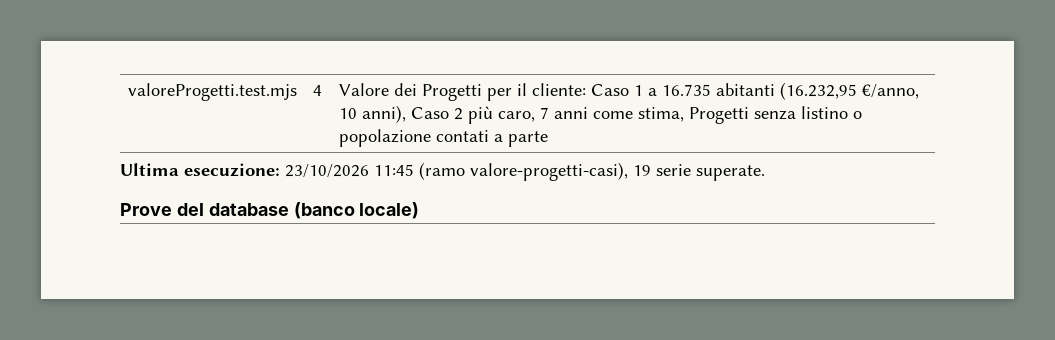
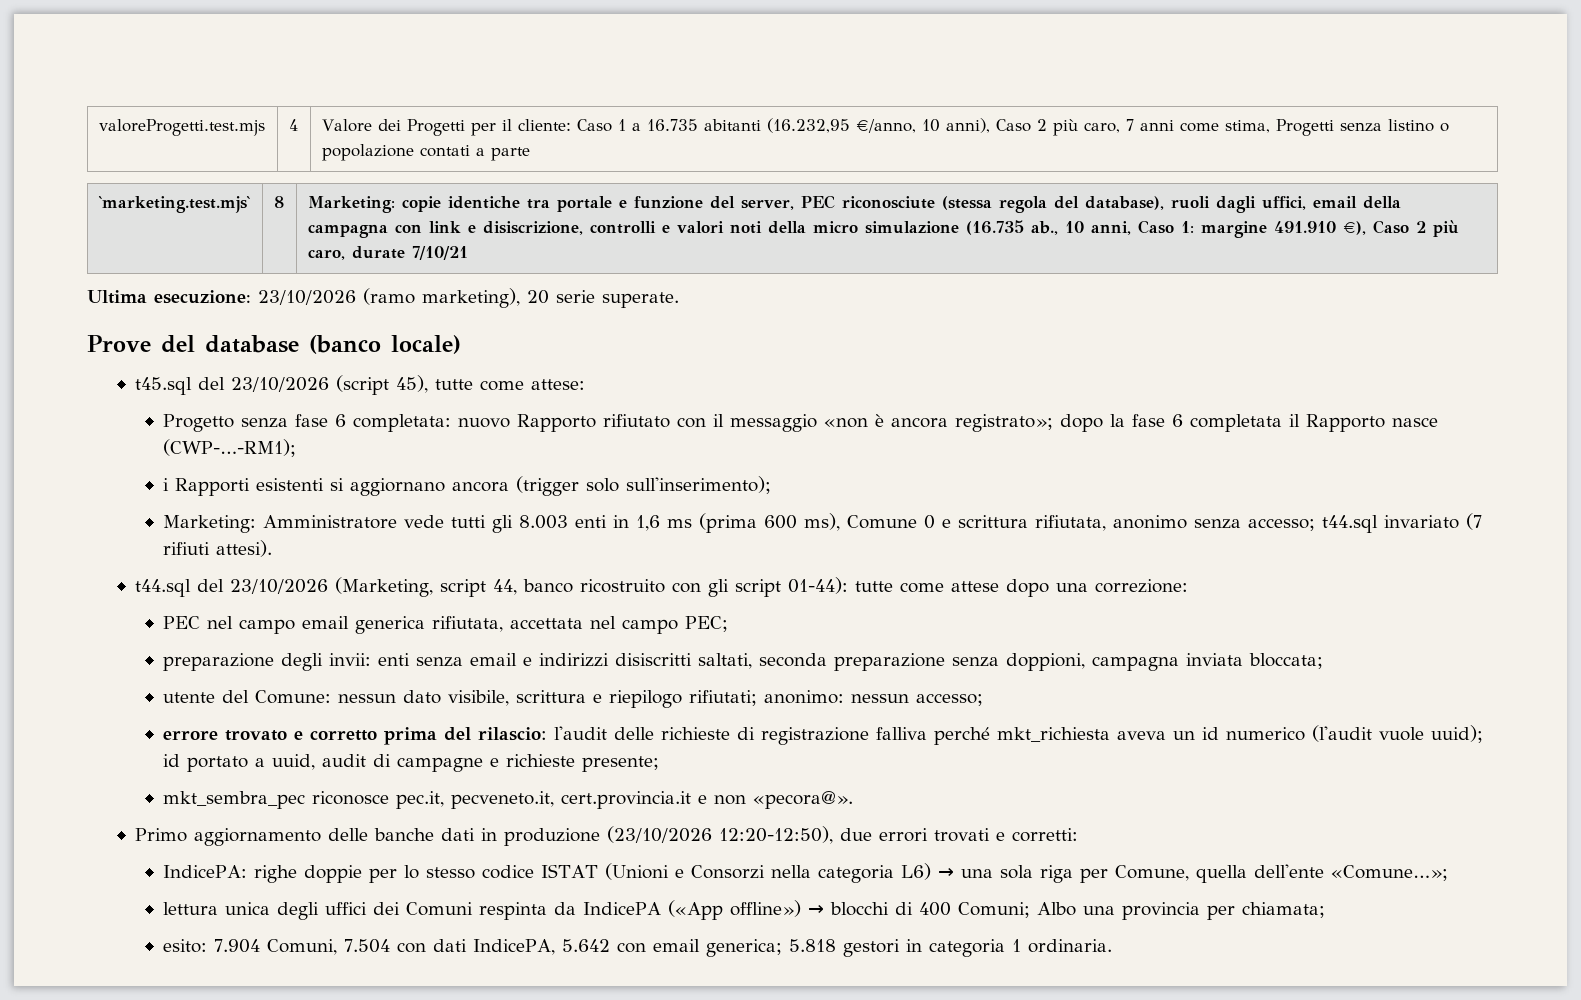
(548, 139) none -> [97,196,250,213] [273,196,284,208] [307,195,1401,213] [307,220,1459,238] [307,246,468,260] // `marketing.test.mjs` | 8 | Marketing: copie identiche tra portale e funzione del server, PEC riconosciute (stessa regola del database), ruoli dagli uffici, email della campagna con link e disiscrizione, controlli e valori noti della micro simulazione (16.735 ab., 10 anni, Caso 1: margine 491.910 €), Caso 2 più caro, durate 7/10/21
[374,162,651,181] 11:45 (ramo valore-progetti-casi), 19 -> [363,288,549,308] (ramo marketing), 20
(420, 210) none -> [135,375,586,395] [162,414,1438,432] [162,439,296,457] [162,476,771,496] [162,513,1482,533] [162,540,272,557] [135,577,1189,597] [162,616,728,634] [162,653,1323,671] [162,690,983,708] [162,725,1483,745] [162,754,659,772] [162,791,853,809] [135,826,1079,846] [162,863,1448,883] [162,900,1325,920] [162,939,1112,957] // t45.sql del 23/10/2026 (script 45), tutte come attese: // Progetto senza fase 6 completata: nuovo Rapporto rifiutato con il messaggio «non è ancora registrato»; dopo la fase 6 completata il Rapporto nasce (CWP-…-RM1); // i Rapporti esistenti si aggiornano ancora (trigger solo sull'inserimento); // Marketing: Amministratore vede tutti gli 8.003 enti in 1,6 ms (prima 600 ms), Comune 0 e scrittura rifiutata, anonimo senza accesso; t44.sql invariato (7 rifiuti attesi). // t44.sql del 23/10/2026 (Marketing, script 44, banco ricostruito con gli script 01-44): tutte come attese dopo una correzione: // PEC nel campo email generica rifiutata, accettata nel campo PEC; // preparazione degli invii: enti senza email e indirizzi disiscritti saltati, seconda preparazione senza doppioni, campagna inviata bloccata; // utente del Comune: nessun dato visibile, scrittura e riepilogo rifiutati; anonimo: nessun accesso; // errore trovato e corretto prima del rilascio: l'audit delle richieste di registrazione falliva perché mkt_richiesta aveva un id numerico (l'audit vuole uuid); id portato a uuid, audit di campagne e richieste presente; // mkt_sembra_pec riconosce pec.it, pecveneto.it, cert.provincia.it e non «pecora@». // Primo aggiornamento delle banche dati in produzione (23/10/2026 12:20-12:50), due errori trovati e corretti: // IndicePA: righe doppie per lo stesso codice ISTAT (Unioni e Consorzi nella categoria L6) → una sola riga per Comune, quella dell'ente «Comune…»; // lettura unica degli uffici dei Comuni respinta da IndicePA («App offline») → blocchi di 400 Comuni; Albo una provincia per chiamata; // esito: 7.904 Comuni, 7.504 con dati IndicePA, 5.642 con email generica; 5.818 gestori in categoria 1 ordinaria.

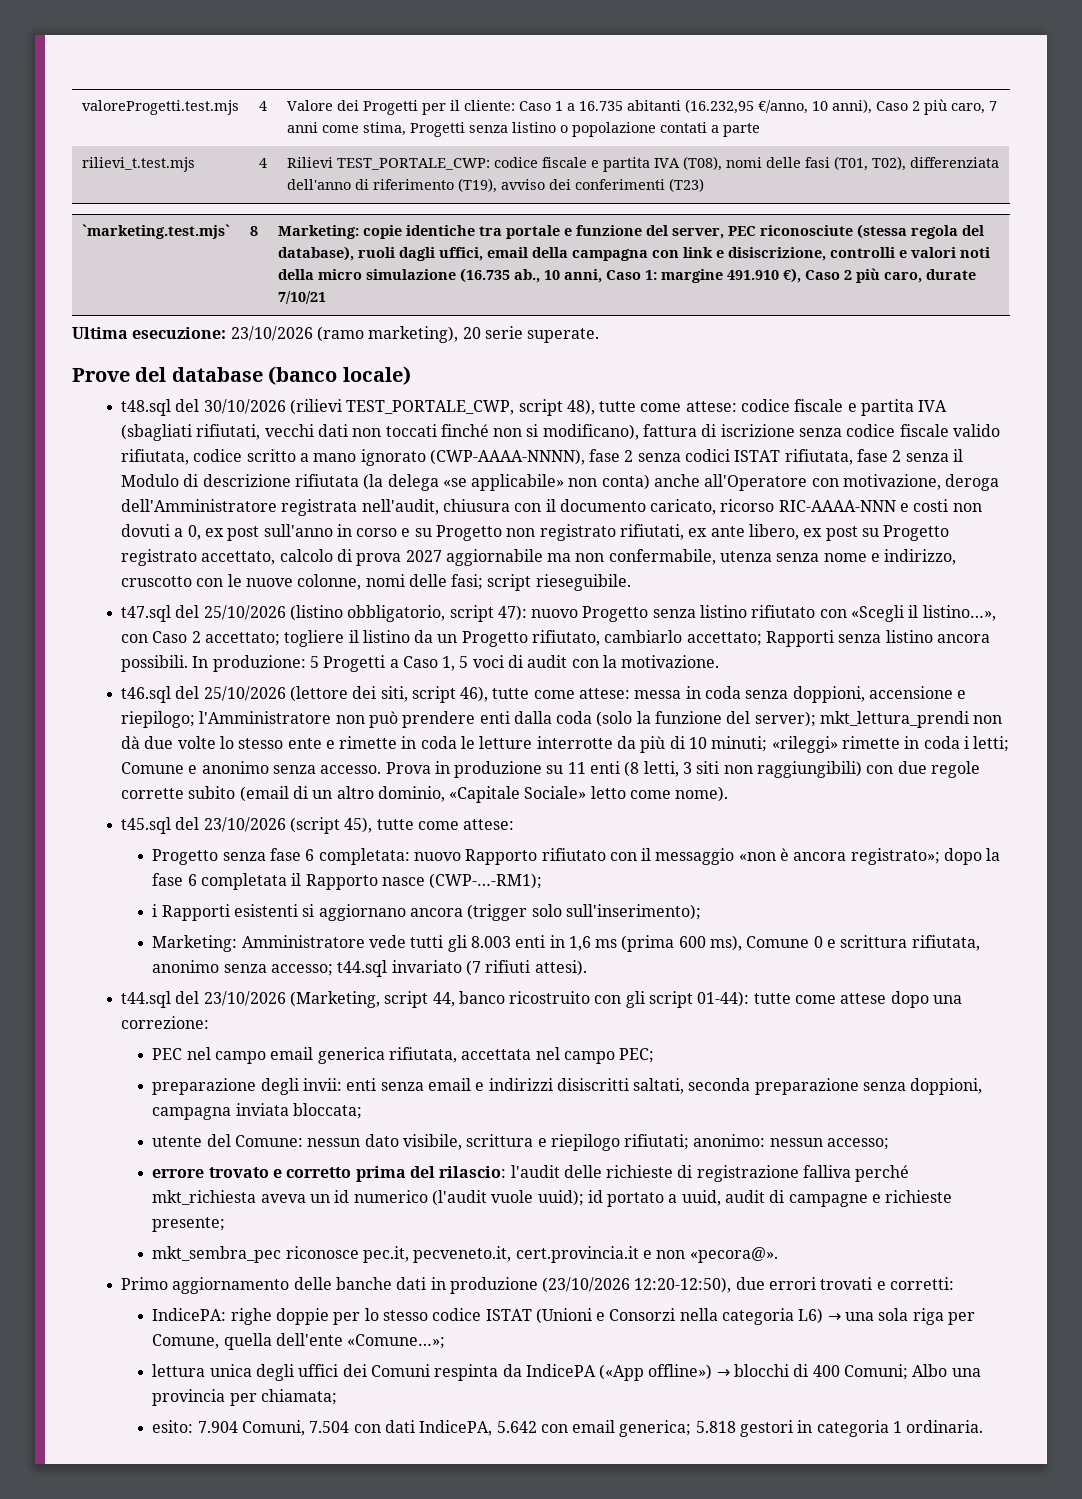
(530, 154) none -> [81,157,195,172] [258,158,267,168] [286,156,999,172] [286,178,704,193] // rilievi_t.test.mjs | 4 | Rilievi TEST_PORTALE_CWP: codice fiscale e partita IVA (T08), nomi delle fasi (T01, T02), differenziata dell'anno di riferimento (T19), avviso dei conferimenti (T23)
(461, 344) none -> [120,399,948,416] [120,424,1001,441] [120,449,964,466] [120,474,1000,491] [120,499,982,516] [120,524,950,541] [120,549,957,566] [120,574,631,591] [120,605,996,622] [120,630,991,647] [120,655,720,672] [120,686,967,703] [120,711,1003,728] [120,736,1010,753] [120,761,981,778] [120,786,729,803] // t48.sql del 30/10/2026 (rilievi TEST_PORTALE_CWP, script 48), tutte come attese: codice fiscale e partita IVA (sbagliati rifiutati, vecchi dati non toccati finché non si modificano), fattura di iscrizione senza codice fiscale valido rifiutata, codice scritto a mano ignorato (CWP-AAAA-NNNN), fase 2 senza codici ISTAT rifiutata, fase 2 senza il Modulo di descrizione rifiutata (la delega «se applicabile» non conta) anche all'Operatore con motivazione, deroga dell'Amministratore registrata nell'audit, chiusura con il documento caricato, ricorso RIC-AAAA-NNN e costi non dovuti a 0, ex post sull'anno in corso e su Progetto non registrato rifiutati, ex ante libero, ex post su Progetto registrato accettato, calcolo di prova 2027 aggiornabile ma non confermabile, utenza senza nome e indirizzo, cruscotto con le nuove colonne, nomi delle fasi; script rieseguibile. // t47.sql del 25/10/2026 (listino obbligatorio, script 47): nuovo Progetto senza listino rifiutato con «Scegli il listino…», con Caso 2 accettato; togliere il listino da un Progetto rifiutato, cambiarlo accettato; Rapporti senza listino ancora possibili. In produzione: 5 Progetti a Caso 1, 5 voci di audit con la motivazione. // t46.sql del 25/10/2026 (lettore dei siti, script 46), tutte come attese: messa in coda senza doppioni, accensione e riepilogo; l'Amministratore non può prendere enti dalla coda (solo la funzione del server); mkt_lettura_prendi non dà due volte lo stesso ente e rimette in coda le letture interrotte da più di 10 minuti; «rileggi» rimette in coda i letti; Comune e anonimo senza accesso. Prova in produzione su 11 enti (8 letti, 3 siti non raggiungibili) con due regole corrette subito (email di un altro dominio, «Capitale Sociale» letto come nome).

